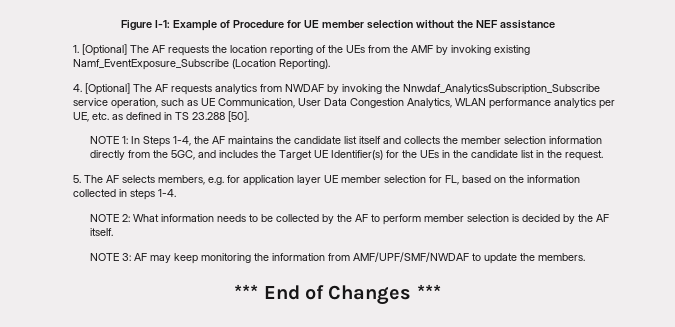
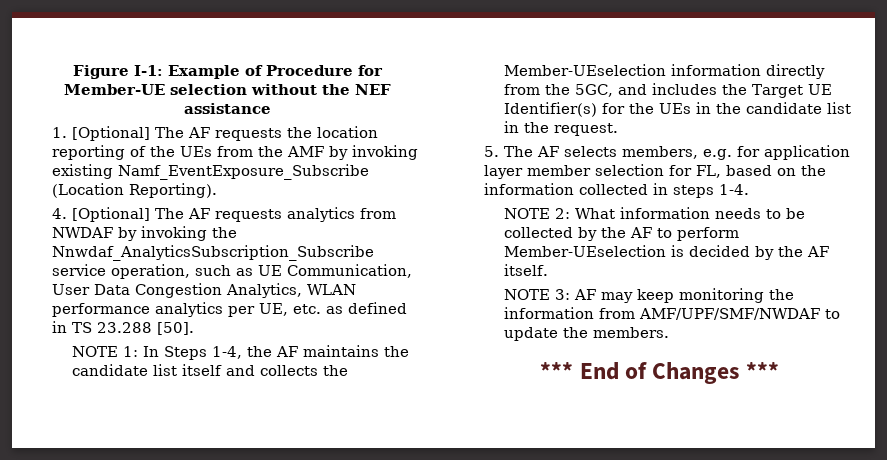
[303,20,364,28] UE member -> [64,84,165,95] Member-UE
[460,136,546,144] member selection -> [503,64,666,76] Member-UEselection
[323,175,338,183] UE -> (523, 172) none
[423,214,509,222] member selection -> [503,245,666,257] Member-UEselection

